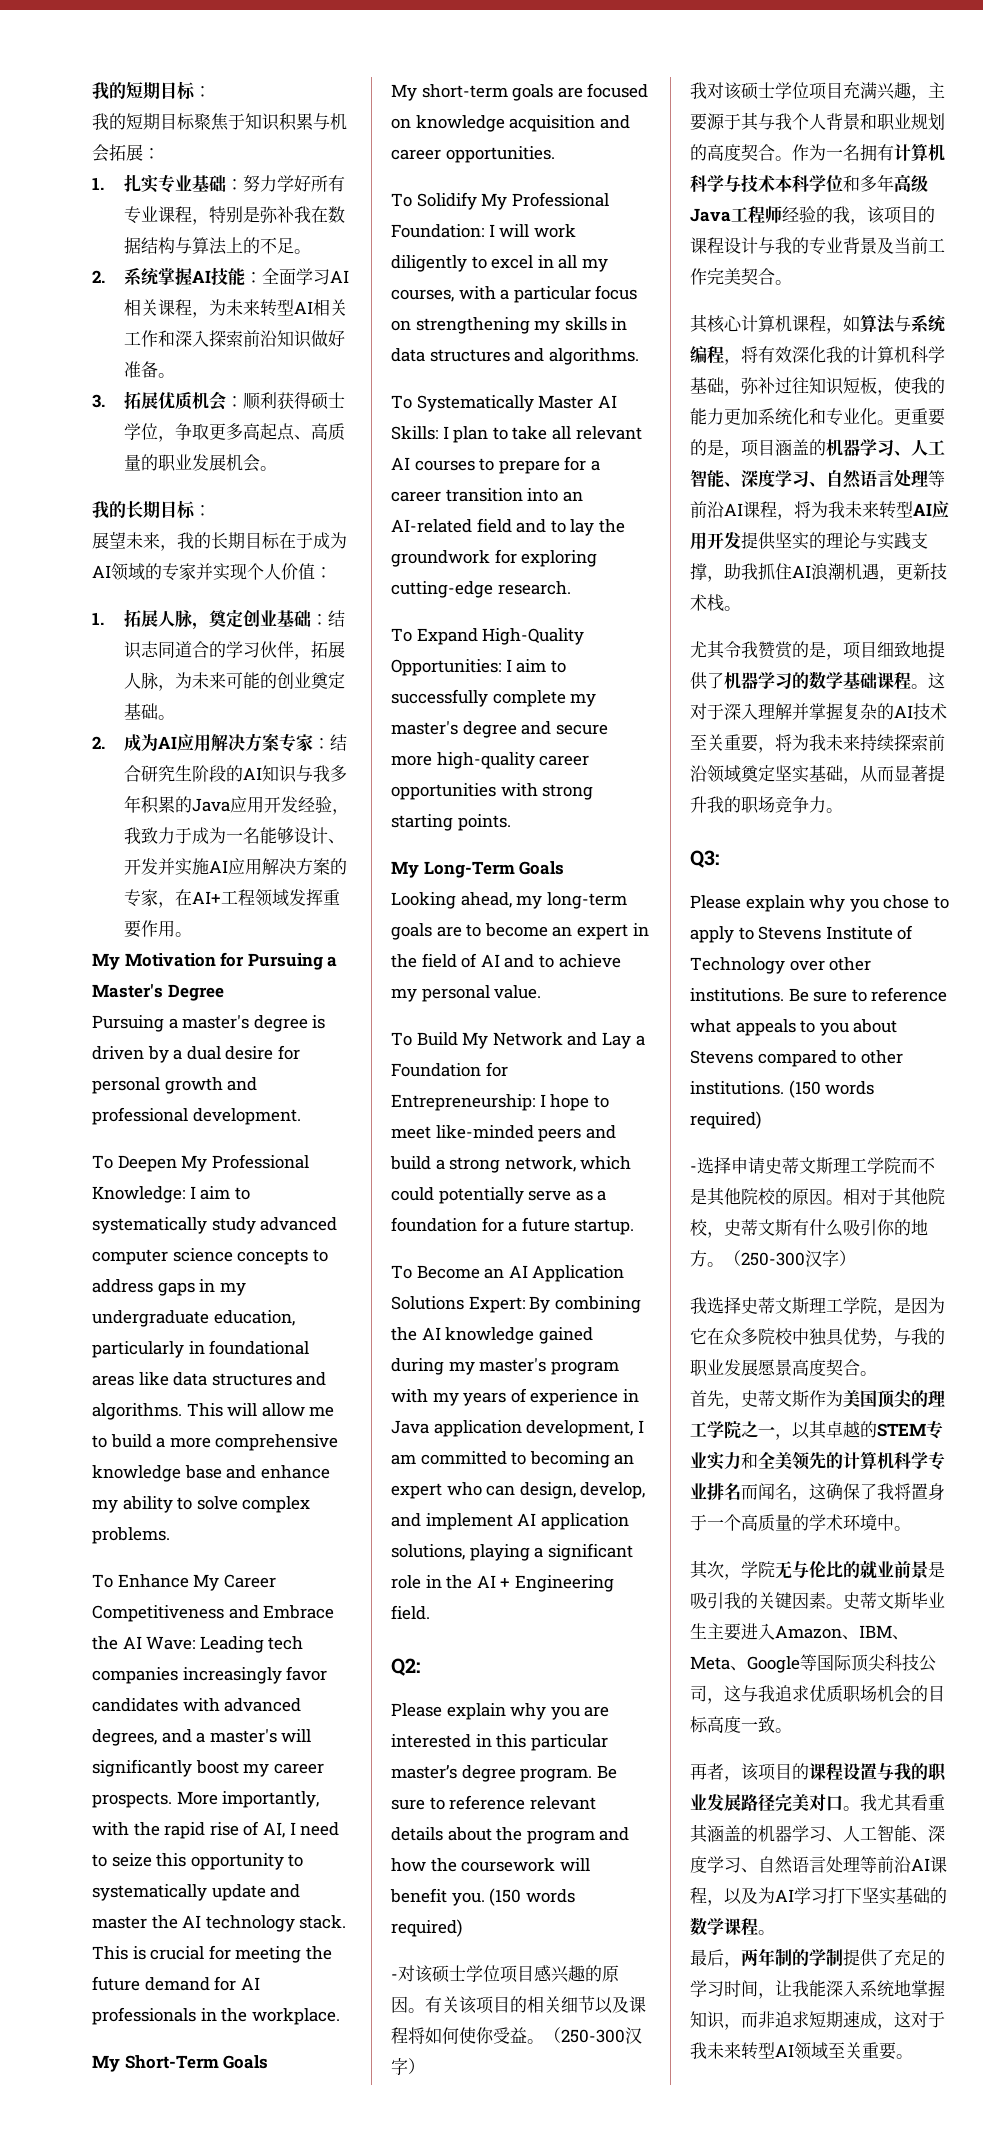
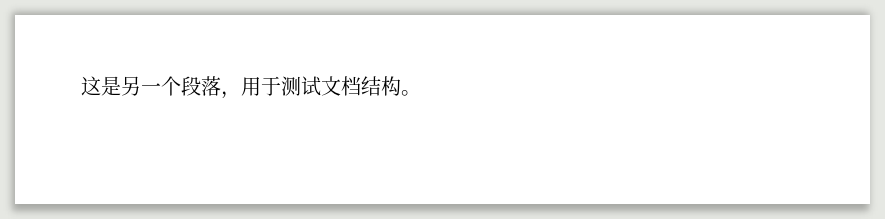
[92,81,211,100] [92,113,347,131] [92,144,160,162] [92,174,345,193] [123,206,345,225] [123,237,311,255] [92,267,349,286] [123,299,347,318] [123,330,345,348] [123,361,175,378] [92,391,345,411] [123,423,345,442] [123,454,277,472] [92,500,211,519] [92,531,347,551] [92,563,332,581] [92,609,345,630] [123,641,345,660] [123,672,345,691] [123,703,175,720] [92,733,347,752] [123,765,347,783] [123,795,349,815] [123,827,345,844] [123,858,347,876] [123,888,340,908] [123,920,192,938] [92,952,338,970] [92,984,224,1001] [92,1015,326,1032] [92,1045,300,1063] [92,1077,258,1094] [92,1107,301,1125] [92,1154,309,1172] [92,1186,250,1203] [92,1217,338,1234] [92,1248,328,1265] [92,1279,246,1296] [92,1310,295,1327] [92,1340,310,1358] [92,1372,327,1386] [92,1403,335,1420] [92,1434,339,1451] [92,1465,330,1482] [92,1496,311,1513] [92,1527,170,1544] [92,1574,276,1591] [92,1605,335,1622] [92,1636,304,1653] [92,1666,328,1684] [92,1698,302,1712] [92,1729,312,1746] [92,1759,324,1777] [92,1791,320,1808] [92,1821,340,1839] [92,1853,304,1870] [92,1884,301,1901] [92,1915,347,1932] [92,1945,332,1963] [92,1976,260,1991] [92,2007,340,2025] [92,2055,269,2072] [391,83,649,101] [391,115,630,132] [391,146,555,163] [391,192,609,210] [391,224,576,238] [391,255,608,272] [391,285,638,303] [391,317,628,334] [391,348,639,365] [391,395,617,412] [391,426,642,443] [391,456,600,474] [391,488,583,502] [391,518,625,536] [391,549,598,567] [391,581,571,598] [391,628,585,645] [391,659,566,676] [391,689,597,707] [391,721,608,738] [391,752,590,769] [391,783,594,800] [391,814,511,831] [391,861,565,878] [391,892,627,909] [391,923,649,940] [391,953,621,968] [391,985,542,1002] [391,1032,645,1049] [391,1062,508,1077] [391,1094,609,1111] [391,1125,616,1142] [390,1156,632,1173] [391,1187,607,1204] [391,1217,635,1235] [391,1265,625,1282] [391,1296,641,1313] [391,1327,593,1344] [391,1358,619,1375] [391,1388,639,1406] [391,1420,644,1437] [391,1451,635,1468] [391,1482,646,1499] [391,1513,629,1530] [391,1543,633,1561] [391,1575,614,1592] [391,1605,430,1620] [391,1658,420,1676] [391,1703,610,1720] [391,1734,608,1751] [391,1765,617,1782] [391,1795,596,1810] [391,1827,630,1844] [391,1858,590,1872] [390,1888,575,1906] [391,1919,462,1937] [391,1965,619,1983] [391,1996,646,2014] [391,2027,642,2044] [391,2058,425,2075] [690,81,945,101] [690,112,945,131] [690,143,945,161] [690,174,928,193] [690,206,935,225] [690,237,945,255] [690,268,792,285] [690,314,946,334] [690,346,945,365] [690,377,945,396] [690,408,945,426] [690,439,945,458] [690,469,945,488] [690,501,949,520] [690,532,928,550] [690,563,947,582] [690,594,741,611] [690,640,945,660] [690,671,945,690] [690,703,947,720] [690,734,945,753] [690,765,945,784] [690,796,843,814] [690,850,719,868] [690,895,949,912] [690,925,914,943] [690,957,872,974] [690,987,948,1002] [690,1019,898,1036] [690,1050,903,1067] [690,1080,875,1098] [690,1111,761,1129] [690,1156,935,1174] [690,1187,945,1206] [690,1219,928,1238] [690,1250,856,1267] [690,1296,945,1316] [690,1328,945,1347] [690,1359,877,1377] [690,1389,945,1409] [690,1420,943,1440] [690,1451,945,1470] [690,1482,945,1502] [690,1514,911,1532] [690,1560,945,1580] [690,1592,945,1609] [690,1623,909,1641] [690,1654,936,1673] [690,1685,945,1704] [690,1716,792,1733] [690,1763,947,1782] [690,1793,945,1812] [690,1824,945,1843] [690,1856,947,1874] [690,1887,947,1906] [690,1917,775,1936] [690,1948,945,1968] [690,1980,945,1999] [690,2011,945,2030] [690,2042,896,2060] 我的短期目标： // 我的短期目标聚焦于知识积累与机会拓展： // 1.扎实专业基础：努力学好所有专业课程，特别是弥补我在数据结构与算法上的不足。 // 2.系统掌握AI技能：全面学习AI相关课程，为未来转型AI相关工作和深入探索前沿知识做好准备。 // 3.拓展优质机会：顺利获得硕士学位，争取更多高起点、高质量的职业发展机会。 // 我的长期目标： // 展望未来，我的长期目标在于成为AI领域的专家并实现个人价值： // 1.拓展人脉，奠定创业基础：结识志同道合的学习伙伴，拓展人脉，为未来可能的创业奠定基础。 // 2.成为AI应用解决方案专家：结合研究生阶段的AI知识与我多年积累的Java应用开发经验，我致力于成为一名能够设计、开发并实施AI应用解决方案的专家，在AI+工程领域发挥重要作用。 // My Motivation for Pursuing a Master's Degree // Pursuing a master's degree is driven by a dual desire for personal growth and professional development. // To Deepen My Professional Knowledge: I aim to systematically study advanced computer science concepts to address gaps in my undergraduate education, particularly in foundational areas like data structures and algorithms. This will allow me to build a more comprehensive knowledge base and enhance my ability to solve complex problems. // To Enhance My Career Competitiveness and Embrace the AI Wave: Leading tech companies increasingly favor candidates with advanced degrees, and a master's will significantly boost my career prospects. More importantly, with the rapid rise of AI, I need to seize this opportunity to systematically update and master the AI technology stack. This is crucial for meeting the future demand for AI professionals in the workplace. // My Short-Term Goals // My short-term goals are focused on knowledge acquisition and career opportunities. // To Solidify My Professional Foundation: I will work diligently to excel in all my courses, with a particular focus on strengthening my skills in data structures and algorithms. // To Systematically Master AI Skills: I plan to take all relevant AI courses to prepare for a career transition into an AI-related field and to lay the groundwork for exploring cutting-edge research. // To Expand High-Quality Opportunities: I aim to successfully complete my master's degree and secure more high-quality career opportunities with strong starting points. // My Long-Term Goals // Looking ahead, my long-term goals are to become an expert in the field of AI and to achieve my personal value. // To Build My Network and Lay a Foundation for Entrepreneurship: I hope to meet like-minded peers and build a strong network, which could potentially serve as a foundation for a future startup. // To Become an AI Application Solutions Expert: By combining the AI knowledge gained during my master's program with my years of experience in Java application development, I am committed to becoming an expert who can design, develop, and implement AI application solutions, playing a significant role in the AI + Engineering field. // Q2: // Please explain why you are interested in this particular master’s degree program. Be sure to reference relevant details about the program and how the coursework will benefit you. (150 words required) // -对该硕士学位项目感兴趣的原因。有关该项目的相关细节以及课程将如何使你受益。（250-300汉字） // 我对该硕士学位项目充满兴趣，主要源于其与我个人背景和职业规划的高度契合。作为一名拥有计算机科学与技术本科学位和多年高级Java工程师经验的我，该项目的课程设计与我的专业背景及当前工作完美契合。 // 其核心计算机课程，如算法与系统编程，将有效深化我的计算机科学基础，弥补过往知识短板，使我的能力更加系统化和专业化。更重要的是，项目涵盖的机器学习、人工智能、深度学习、自然语言处理等前沿AI课程，将为我未来转型AI应用开发提供坚实的理论与实践支撑，助我抓住AI浪潮机遇，更新技术栈。 // 尤其令我赞赏的是，项目细致地提供了机器学习的数学基础课程。这对于深入理解并掌握复杂的AI技术至关重要，将为我未来持续探索前沿领域奠定坚实基础，从而显著提升我的职场竞争力。 // Q3: // Please explain why you chose to apply to Stevens Institute of Technology over other institutions. Be sure to reference what appeals to you about Stevens compared to other institutions. (150 words required) // -选择申请史蒂文斯理工学院而不是其他院校的原因。相对于其他院校，史蒂文斯有什么吸引你的地方。（250-300汉字） // 我选择史蒂文斯理工学院，是因为它在众多院校中独具优势，与我的职业发展愿景高度契合。 // 首先，史蒂文斯作为美国顶尖的理工学院之一，以其卓越的STEM专业实力和全美领先的计算机科学专业排名而闻名，这确保了我将置身于一个高质量的学术环境中。 // 其次，学院无与伦比的就业前景是吸引我的关键因素。史蒂文斯毕业生主要进入Amazon、IBM、Meta、Google等国际顶尖科技公司，这与我追求优质职场机会的目标高度一致。 // 再者，该项目的课程设置与我的职业发展路径完美对口。我尤其看重其涵盖的机器学习、人工智能、深度学习、自然语言处理等前沿AI课程，以及为AI学习打下坚实基础的数学课程。 // 最后，两年制的学制提供了充足的学习时间，让我能深入系统地掌握知识，而非追求短期速成，这对于我未来转型AI领域至关重要 -> [81,76,401,99] 这是另一个段落，用于测试文档结构

